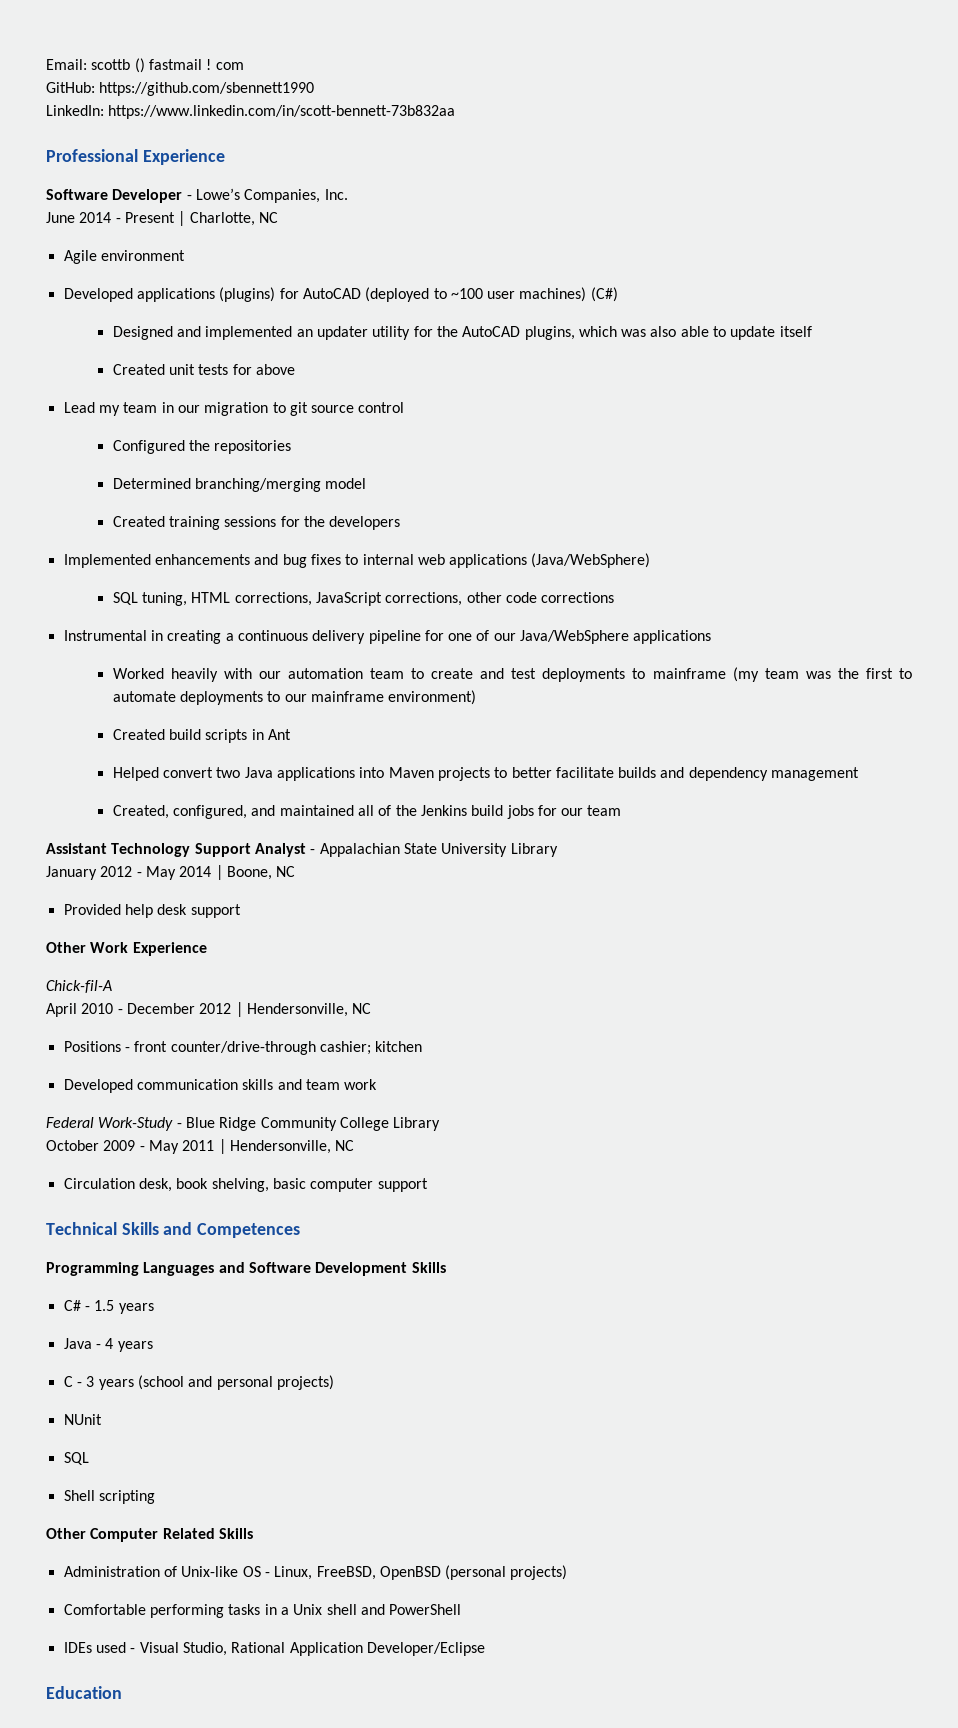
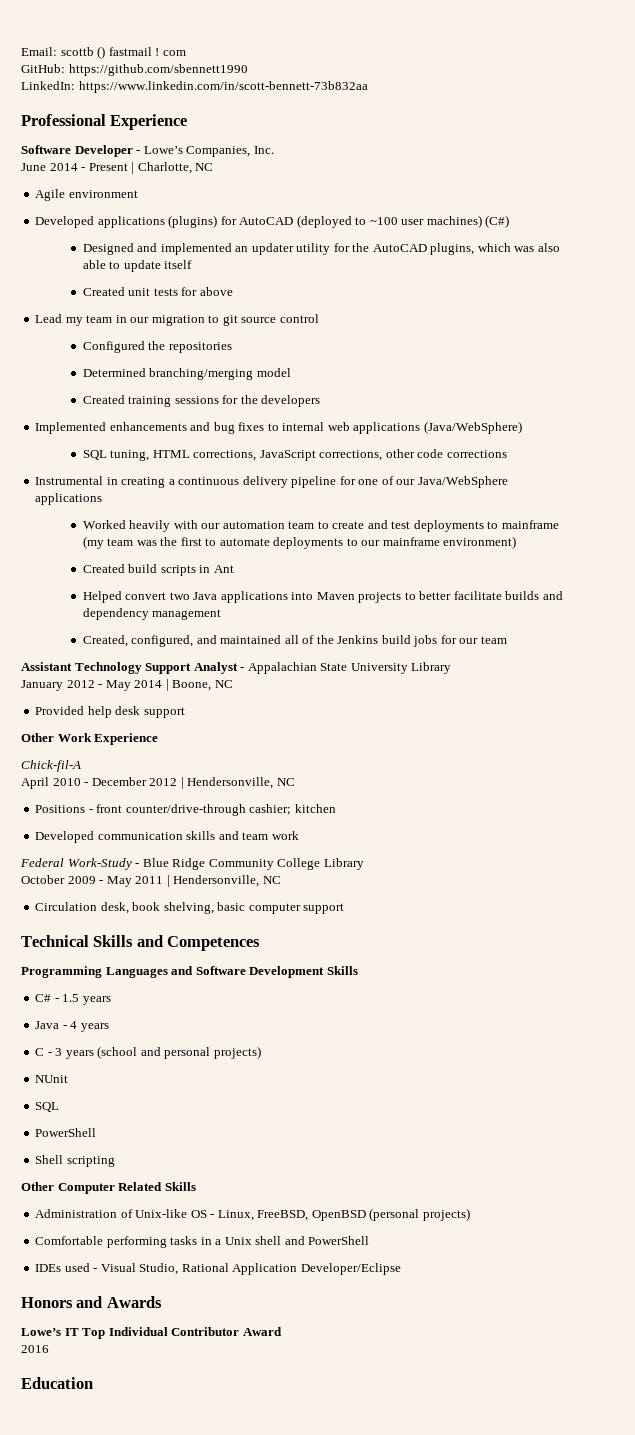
(89, 1458) none -> [35,1128,97,1137] // PowerShell
(485, 1649) none -> [21,1296,162,1308] [21,1327,282,1339] [21,1345,49,1353] // Honors and Awards // Lowe’s IT Top Individual Contributor Award // 2016

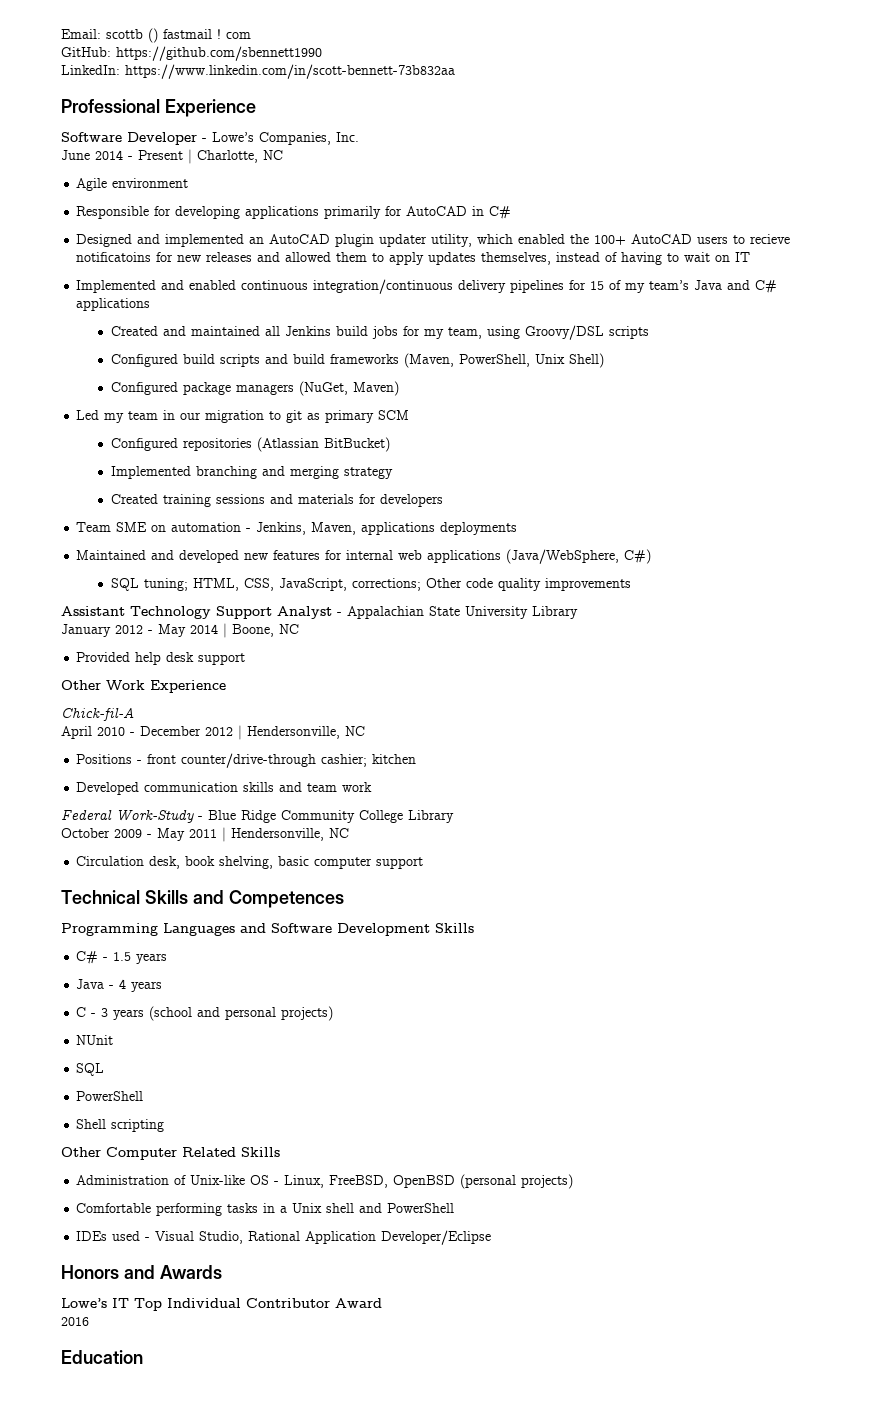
[35,215,510,228] [82,243,560,255] [82,260,193,272] [82,287,233,296] [35,314,63,323] Developed applications (plugins) for AutoCAD (deployed to ~100 user machines) (C#) // Designed and implemented an updater utility for the AutoCAD plugins, which was also able to update itself // Created unit tests for above // Lead -> [76,206,512,219] [76,234,791,247] [76,252,751,265] [76,279,778,294] [76,298,151,311] [111,325,650,340] [111,353,605,368] [111,381,400,396] [76,410,100,420] Responsible for developing applications primarily for AutoCAD in C# // Designed and implemented an AutoCAD plugin updater utility, which enabled the 100+ AutoCAD users to recieve notificatoins for new releases and allowed them to apply updates themselves, instead of having to wait on IT // Implemented and enabled continuous integration/continuous delivery pipelines for 15 of my team’s Java and C# applications // Created and maintained all Jenkins build jobs for my team, using Groovy/DSL scripts // Configured build scripts and build frameworks (Maven, PowerShell, Unix Shell) // Configured package managers (NuGet, Maven) // Led
[241,314,319,323] [82,341,166,353] source control // Configured the -> [307,410,410,423] [111,438,179,451] as primary SCM // Configured
[82,368,291,380] [82,395,321,407] [35,422,279,434] // Determined branching/merging model // Created training sessions for the developers // Implemented enhancements and bug fixes to -> [257,437,391,452] [111,466,394,479] [111,494,444,507] [76,522,518,535] [76,550,343,563] (Atlassian BitBucket) // Implemented branching and merging strategy // Created training sessions and materials for developers // Team SME on automation - Jenkins, Maven, applications deployments // Maintained and developed new features for
[423,421,522,434] [82,449,507,461] [35,476,508,488] [35,493,103,505] [82,520,559,532] [82,536,517,549] [82,564,234,576] [82,591,563,603] [82,608,222,620] [82,635,507,647] (Java/WebSphere) // SQL tuning, HTML corrections, JavaScript corrections, other code corrections // Instrumental in creating a continuous delivery pipeline for one of our Java/WebSphere applications // Worked heavily with our automation team to create and test deployments to mainframe (my team was the first to automate deployments to our mainframe environment) // Created build scripts in Ant // Helped convert two Java applications into Maven projects to better facilitate builds and dependency management // Created, configured, and maintained all of the Jenkins build jobs for our team -> [506,549,652,564] [111,578,632,591] (Java/WebSphere, C#) // SQL tuning; HTML, CSS, JavaScript, corrections; Other code quality improvements

